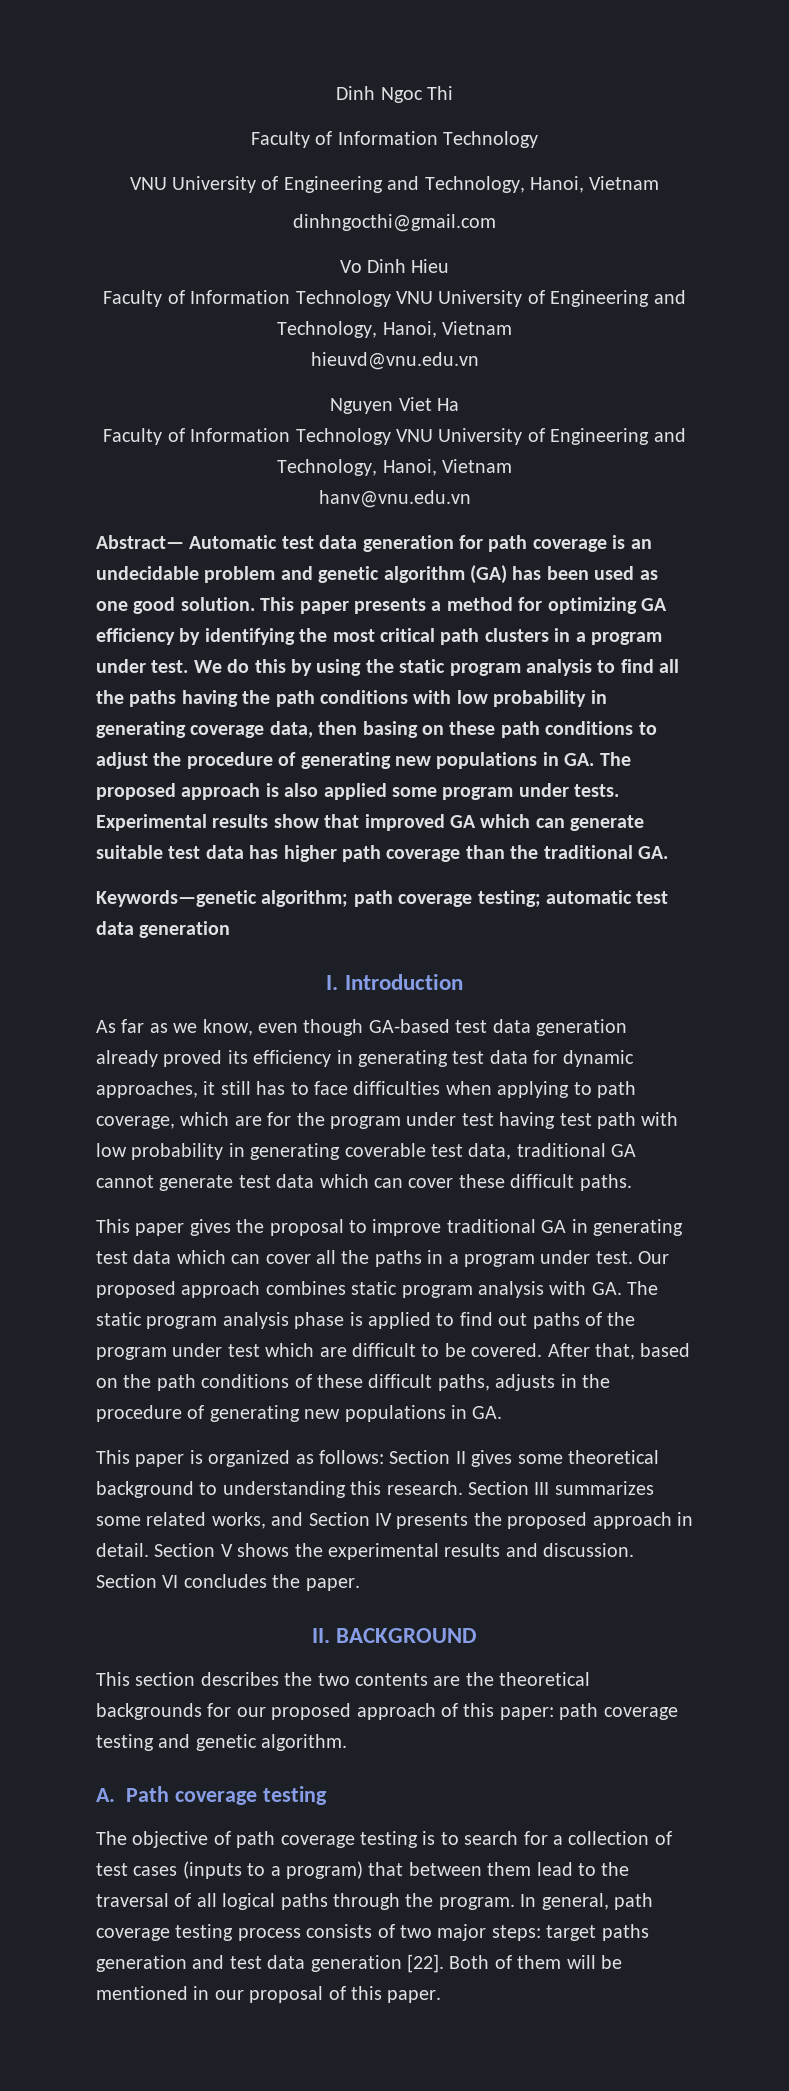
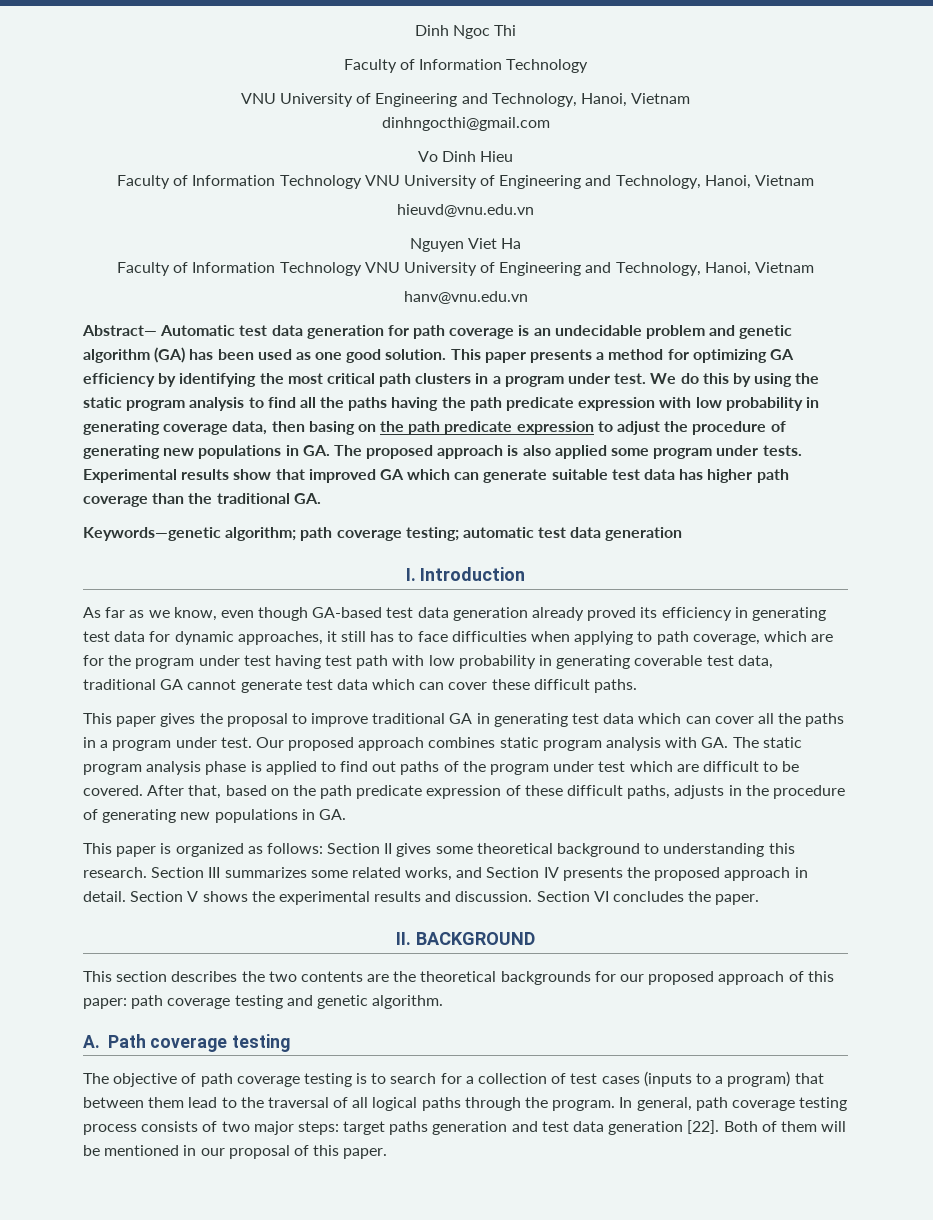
[320,690,408,704] conditions -> [506,397,656,411] predicate expression
[449,721,634,738] these path conditions -> [380,421,594,435] the path predicate expression
[201,1374,290,1388] conditions -> [356,785,502,799] predicate expression

